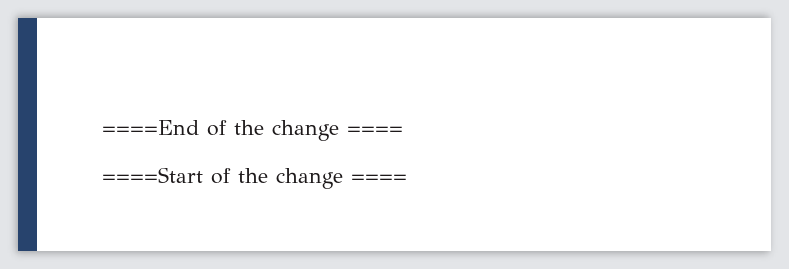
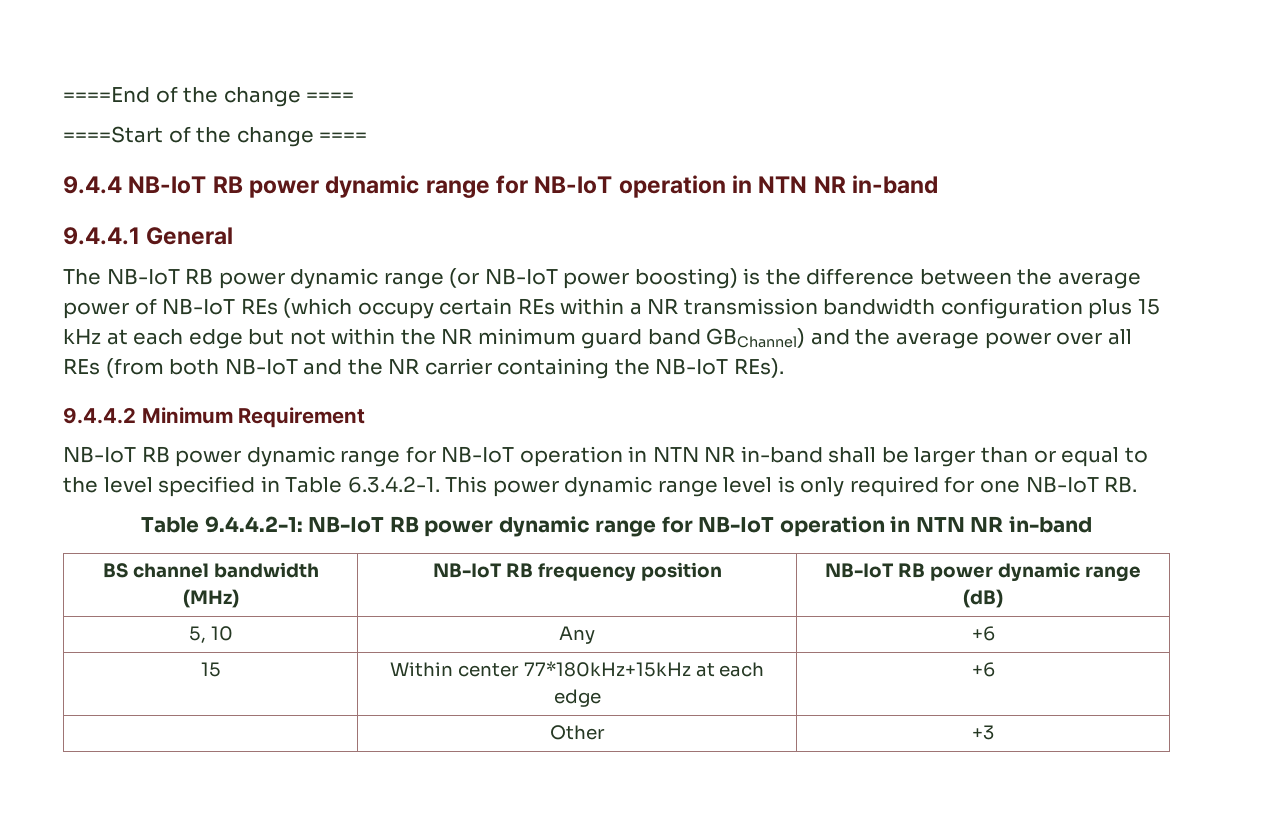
(407, 178) none -> [63,175,939,198] [63,227,234,245] [63,268,1142,289] [63,298,1161,319] [63,328,1132,349] [63,358,784,379] [63,407,366,428] [63,446,1148,467] [63,476,1138,497] [141,516,1092,537] [102,562,319,578] [182,589,239,608] [432,562,722,582] [825,562,1141,582] [963,589,1003,608] [188,626,233,643] [559,626,595,644] [971,626,995,641] [200,662,221,677] [389,661,765,677] [553,689,601,707] [971,662,995,677] [549,725,605,740] [972,725,994,740] // 9.4.4 NB-IoT RB power dynamic range for NB-IoT operation in NTN NR in-band // 9.4.4.1 General // The NB-IoT RB power dynamic range (or NB-IoT power boosting) is the difference between the average power of NB-IoT REs (which occupy certain REs within a NR transmission bandwidth configuration plus 15 kHz at each edge but not within the NR minimum guard band GBChannel) and the average power over all REs (from both NB-IoT and the NR carrier containing the NB-IoT REs). // 9.4.4.2 Minimum Requirement // NB-IoT RB power dynamic range for NB-IoT operation in NTN NR in-band shall be larger than or equal to the level specified in Table 6.3.4.2-1. This power dynamic range level is only required for one NB-IoT RB. // Table 9.4.4.2-1: NB-IoT RB power dynamic range for NB-IoT operation in NTN NR in-band // BS channel bandwidth (MHz) | NB-IoT RB frequency position | NB-IoT RB power dynamic range (dB) // 5, 10 | Any | +6 // 15 | Within center 77*180kHz+15kHz at each edge | +6 // | Other | +3

